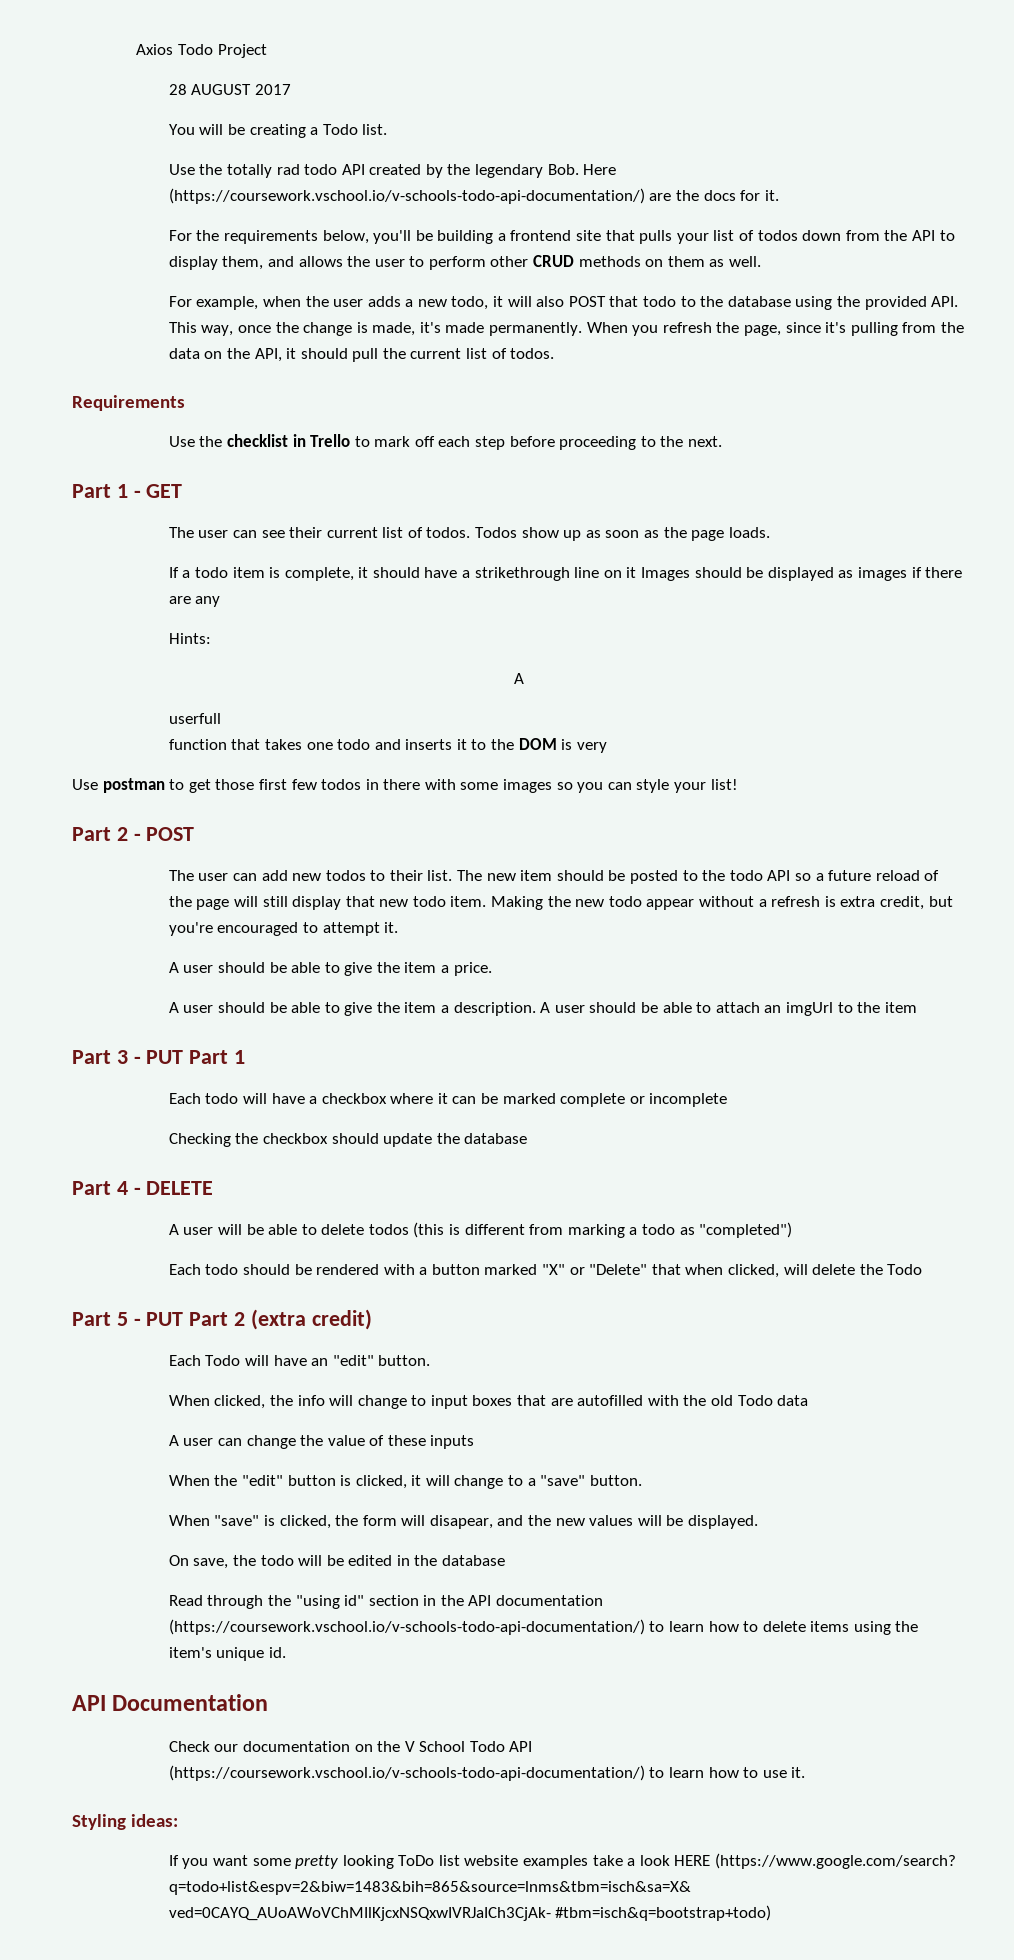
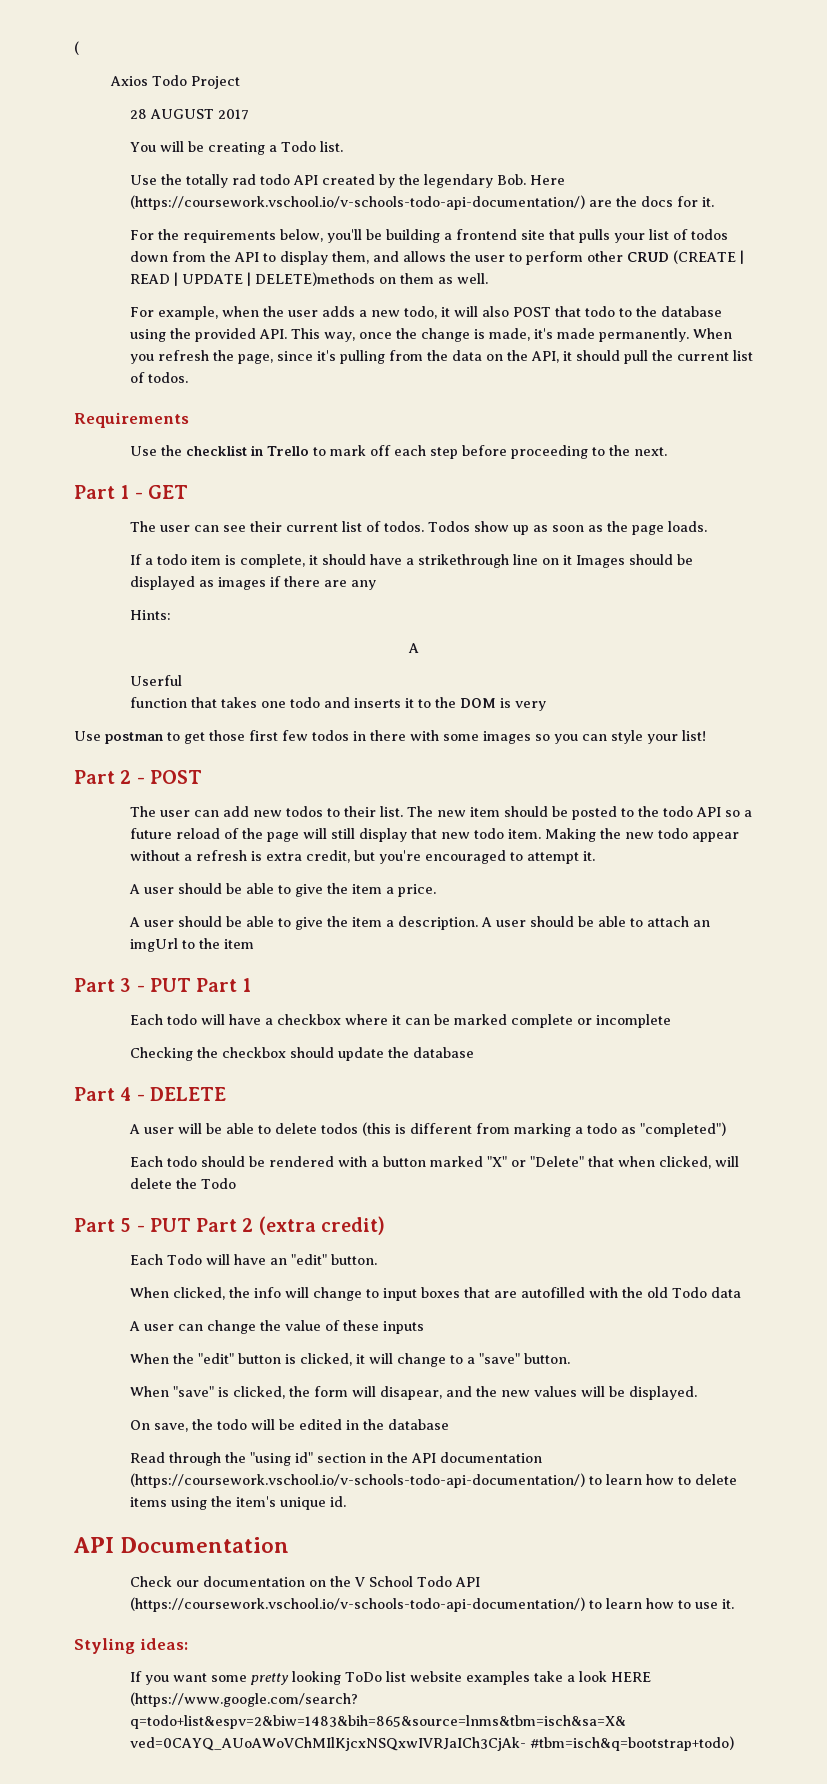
(136, 49) none -> [74,41,79,55] ( //
[578,256,641,267] methods -> [672,250,744,264] [129,272,375,286] (CREATE | READ | UPDATE | DELETE)methods
[168,713,221,724] userfull -> [129,675,182,686] Userful

